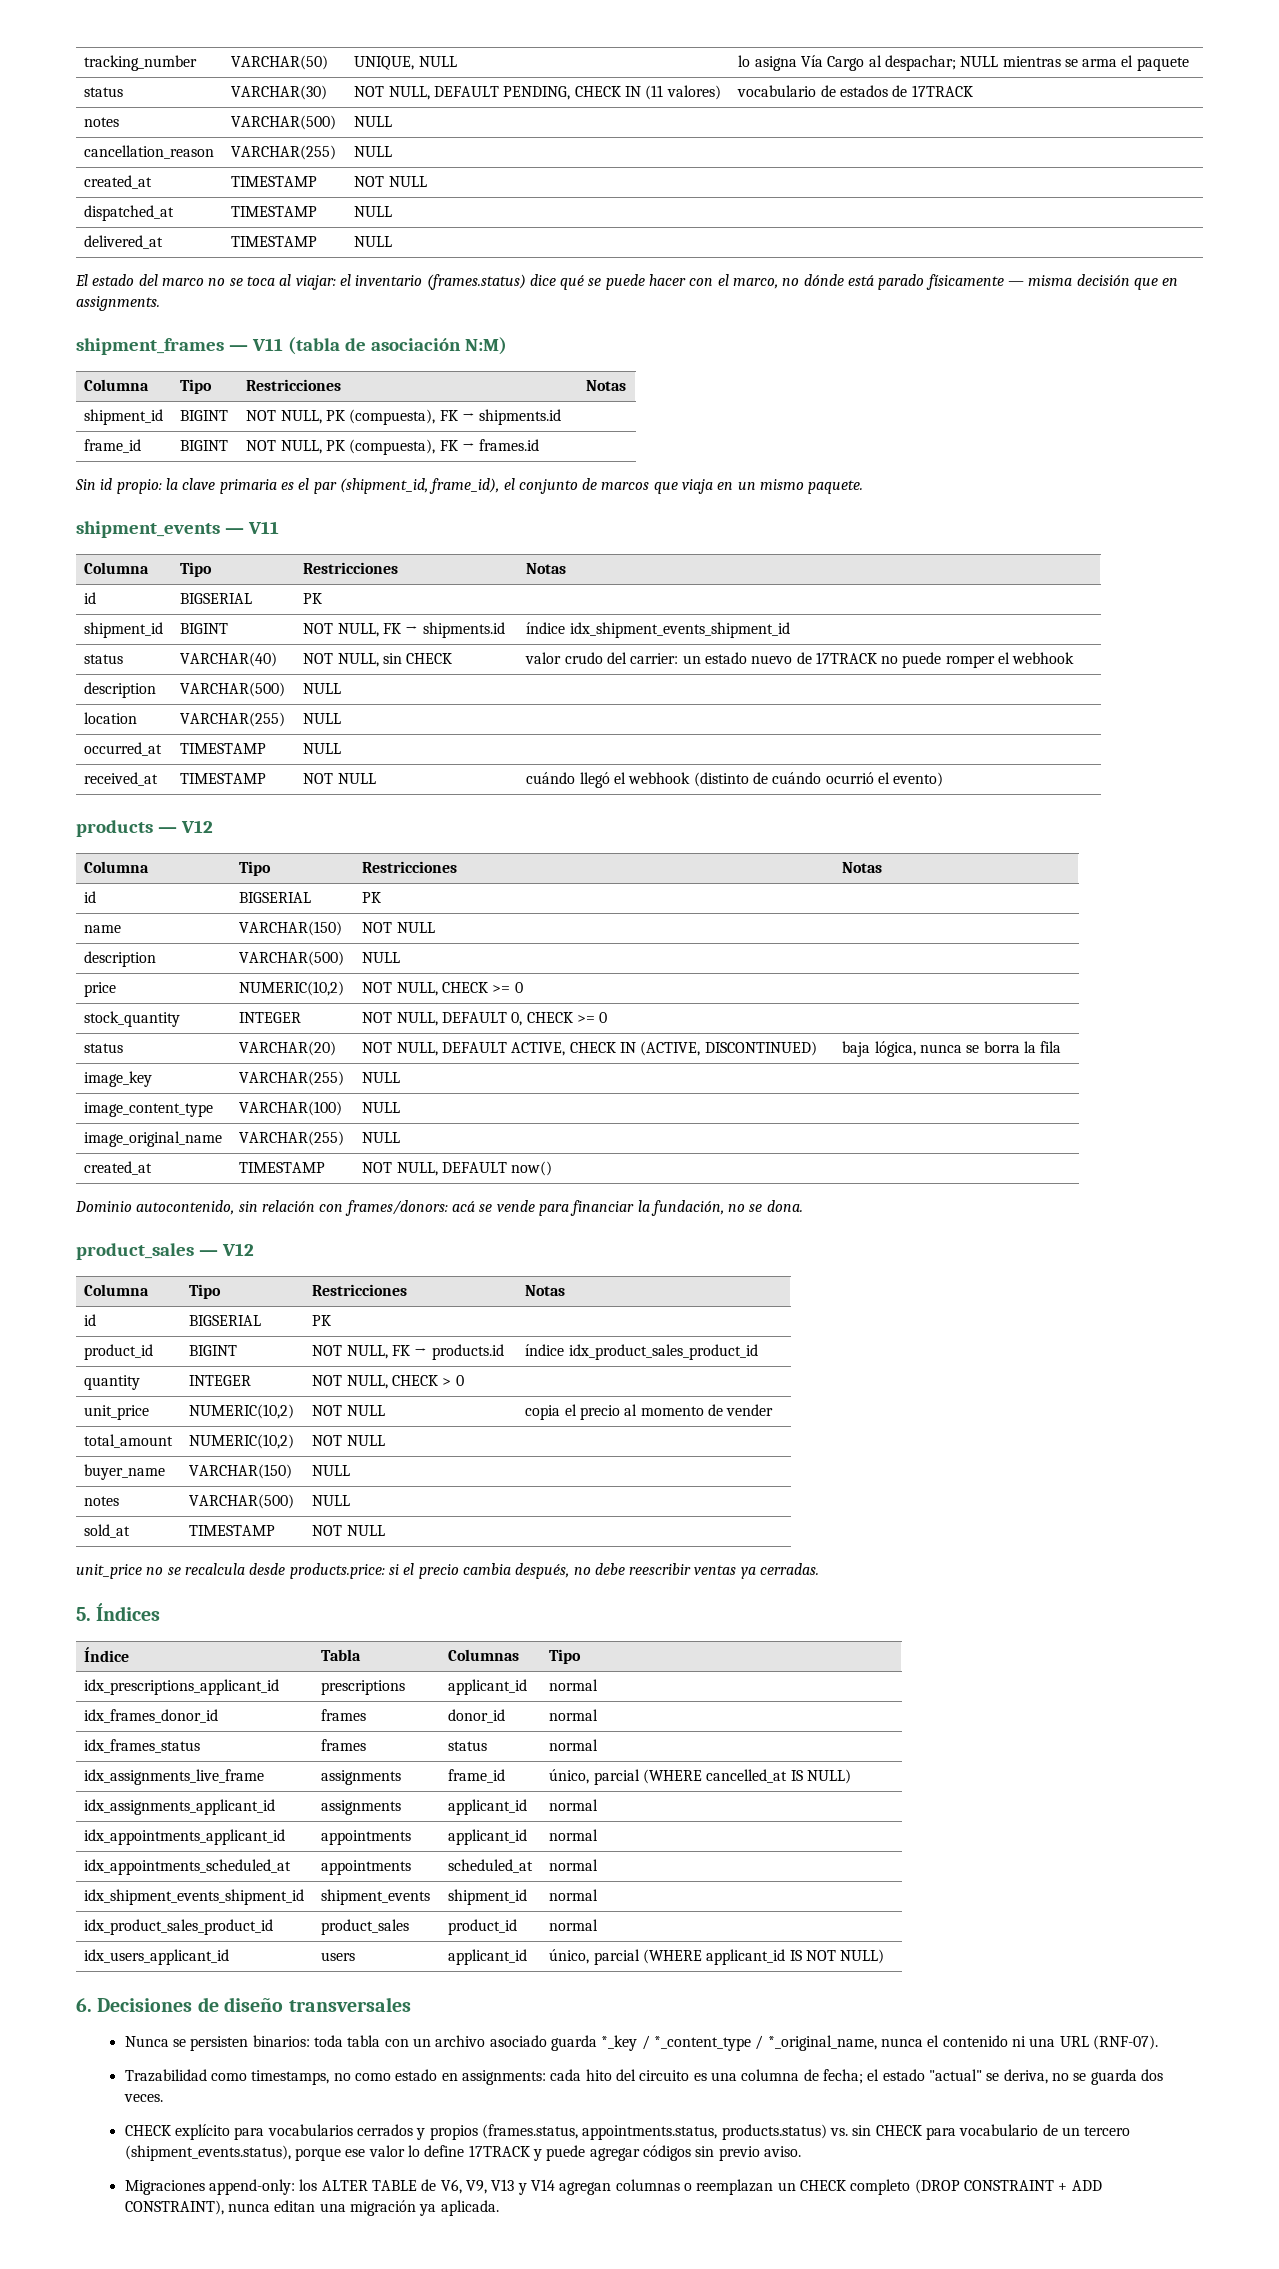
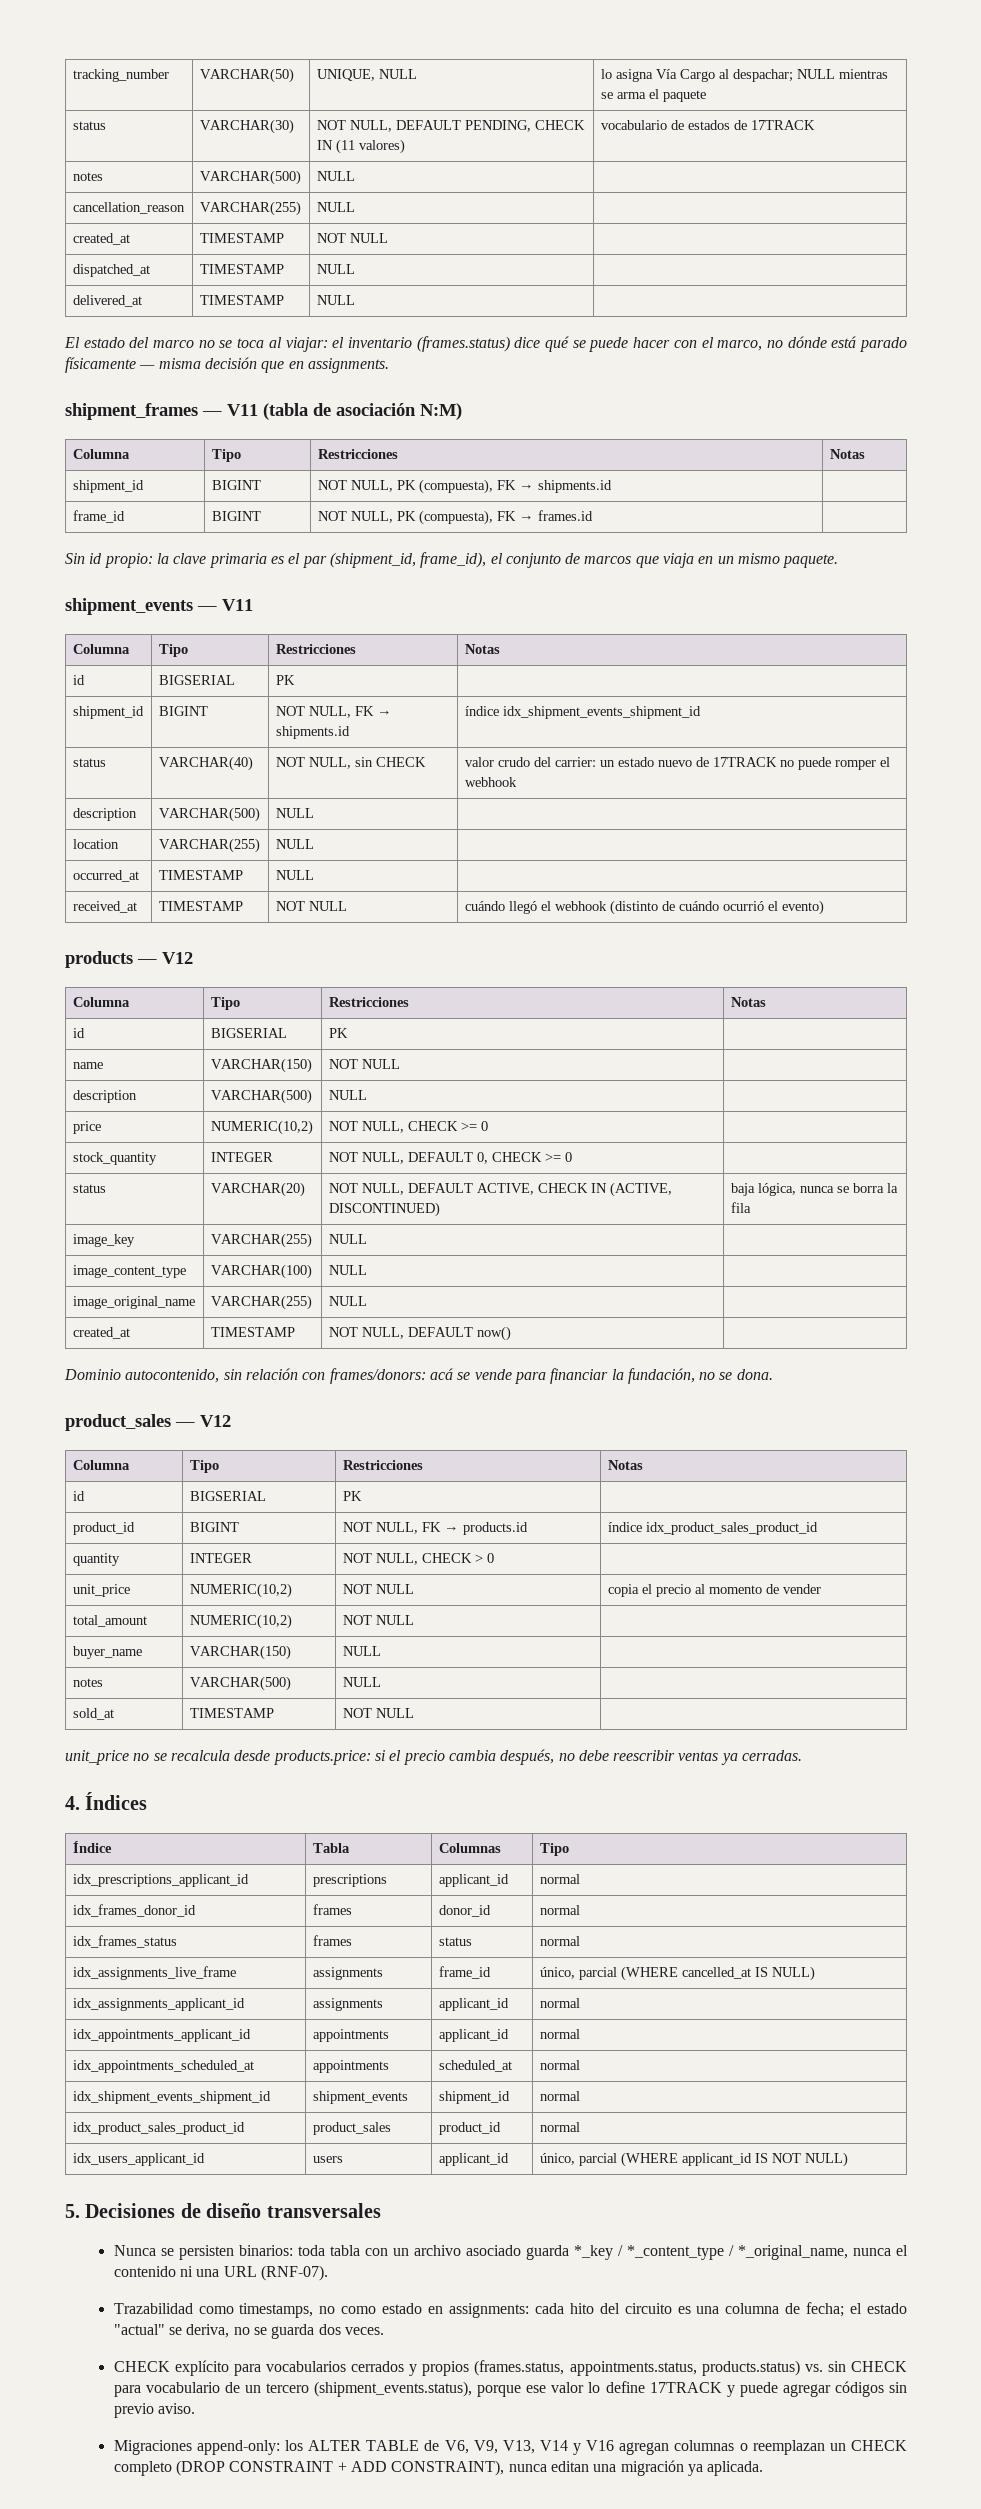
[76,1607,91,1621] 5. -> [65,1796,80,1810] 4.
[76,1998,92,2012] 6. -> [65,2204,80,2218] 5.
[491,2179,556,2195] V13 y V14 -> [502,2440,615,2455] V13, V14 y V16

